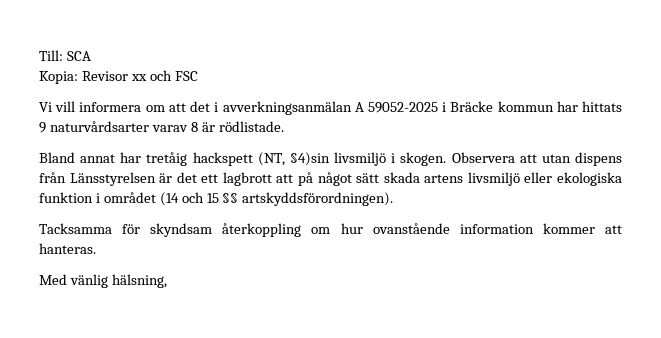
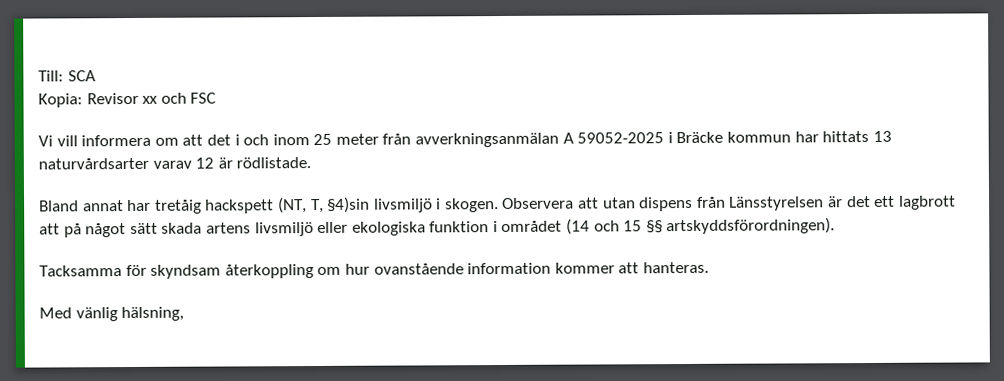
(219, 107) none -> [243,133,412,146] och inom 25 meter från
[39,122,46,133] 9 -> [872,130,892,142] 13
[190,122,198,132] 8 -> [195,157,215,169] 12
(285, 159) none -> [310,198,324,214] T,

